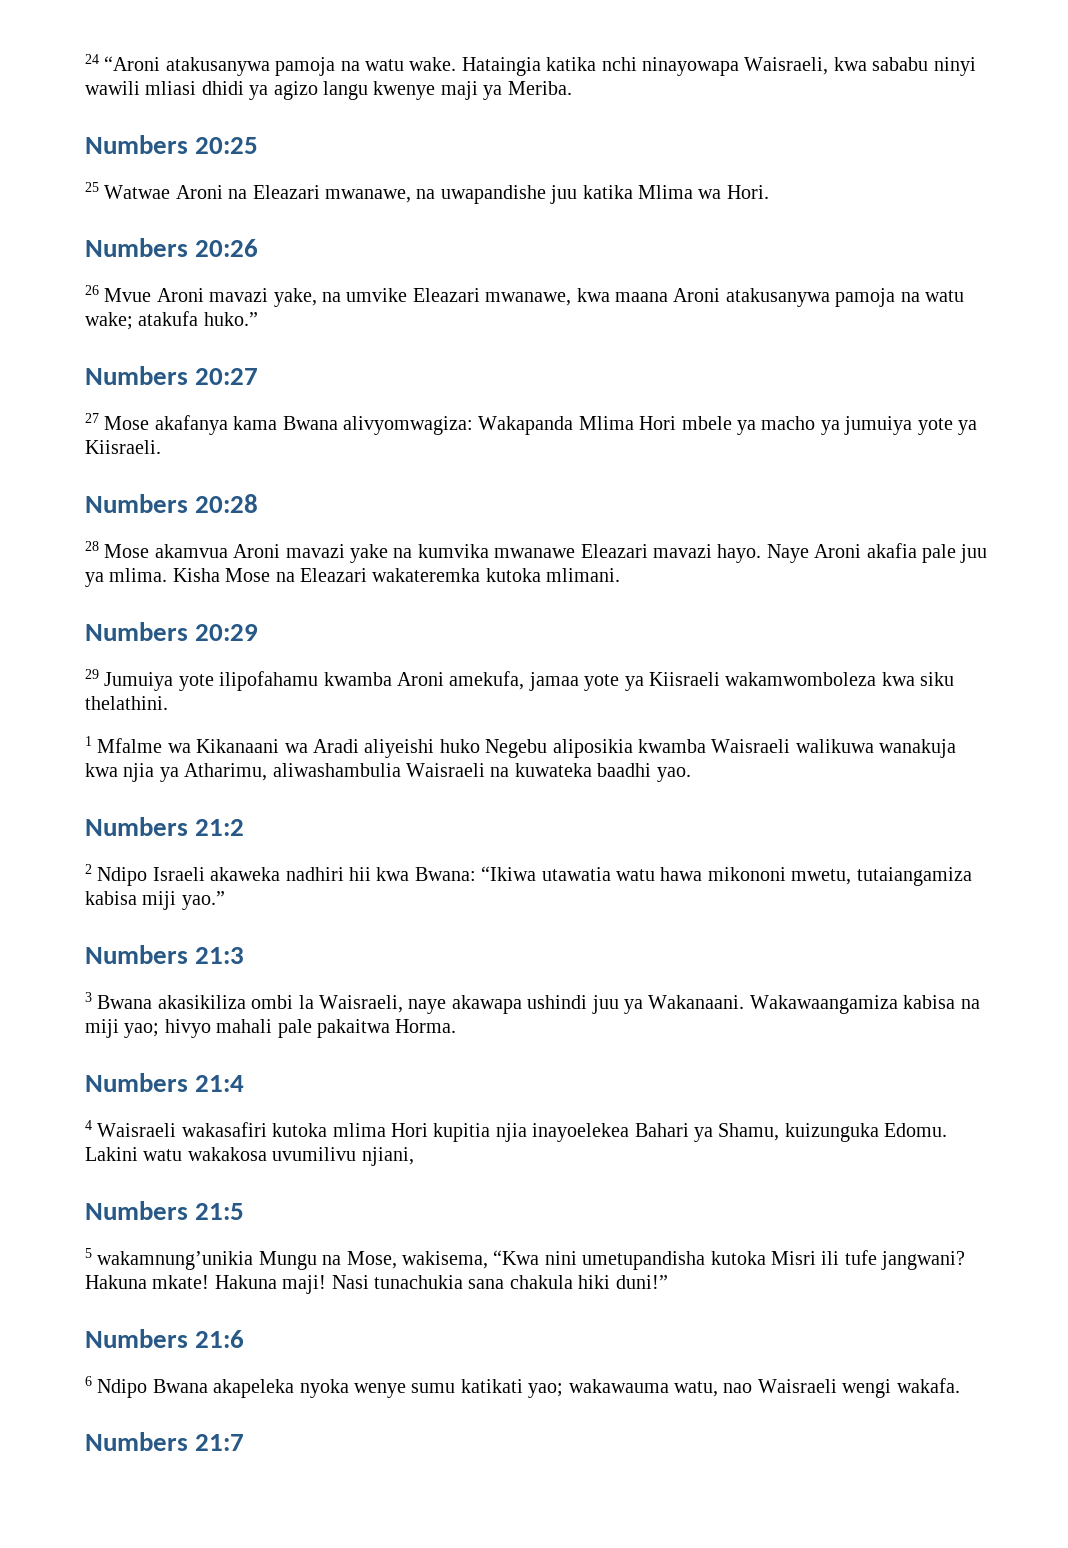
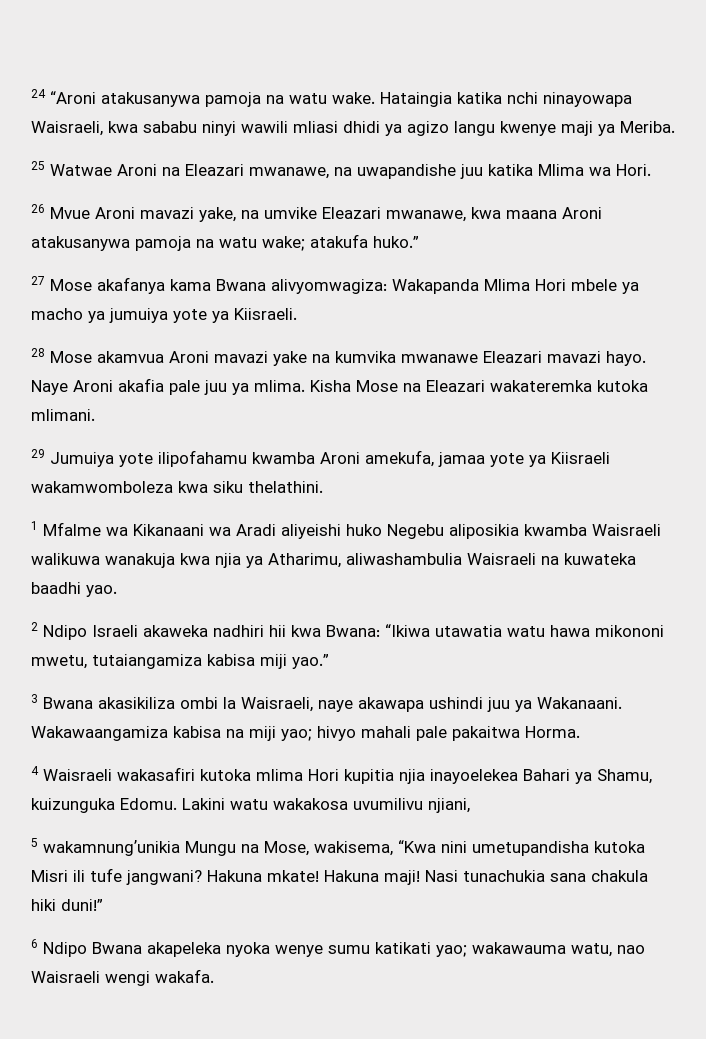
[85,135,259,154] // Numbers 20:25 -> (675, 127) none
[85,238,259,257] // Numbers 20:26 -> (651, 170) none
[85,366,259,385] // Numbers 20:27 -> (419, 242) none
[85,494,259,513] // Numbers 20:28 -> (297, 314) none
[85,622,259,641] // Numbers 20:29 -> (95, 415) none
[85,817,245,836] // Numbers 21:2 -> (117, 591) none
[85,945,245,964] // Numbers 21:3 -> (329, 661) none
[85,1073,245,1092] // Numbers 21:4 -> (580, 732) none
[85,1201,245,1220] // Numbers 21:5 -> (470, 805) none
[85,1329,245,1348] // Numbers 21:6 -> (103, 905) none
[85,1432,245,1451] // Numbers 21:7 -> (214, 976) none

